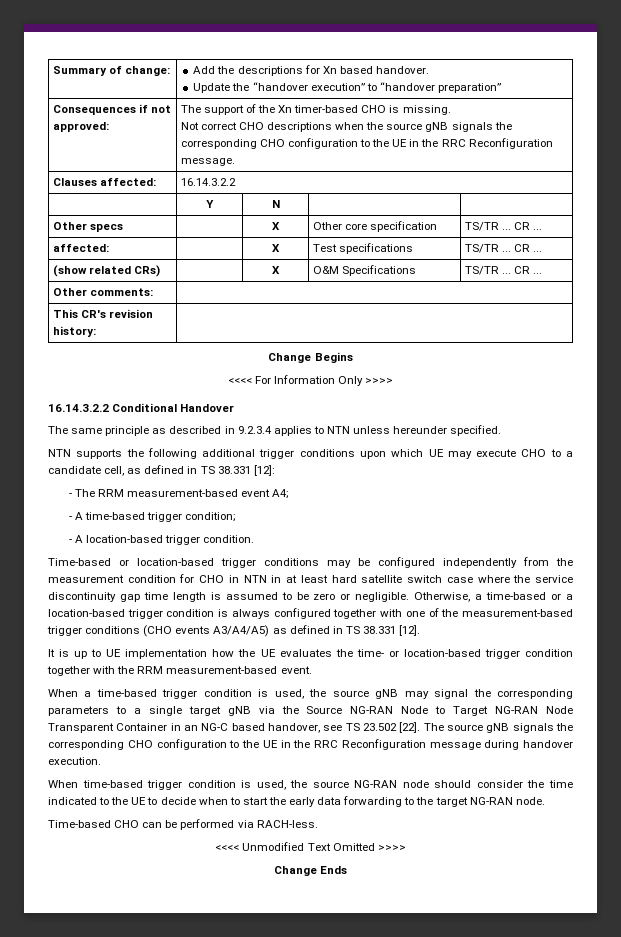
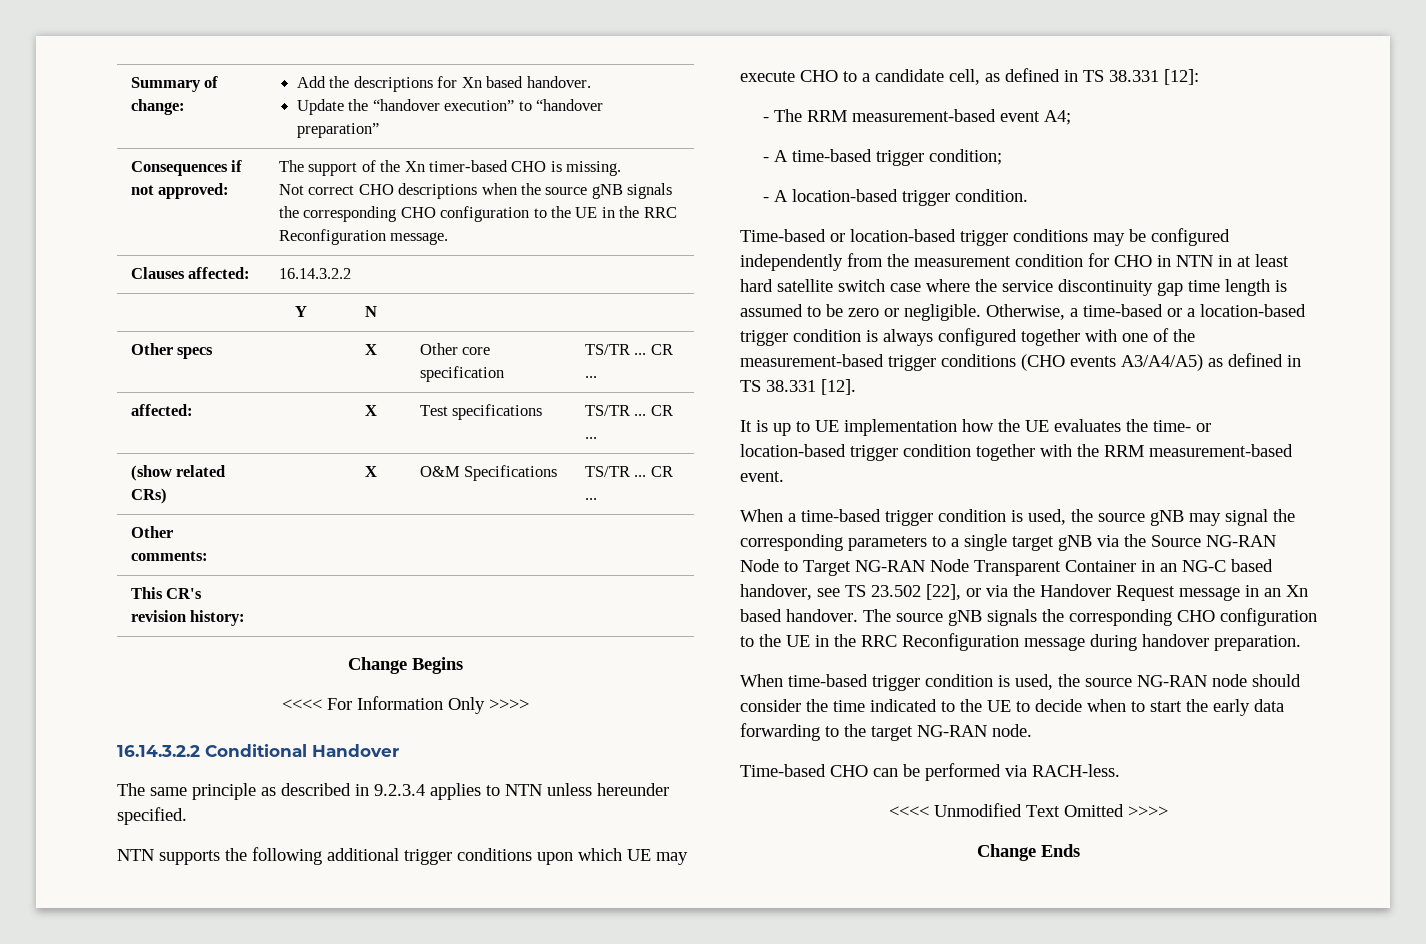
[399,722,421,733] [22]. -> [926,584,1308,601] [740,609,858,622] [22], or via the Handover Request message in an Xn based handover.
[48,757,101,765] execution. -> [1214,635,1301,651] preparation.

